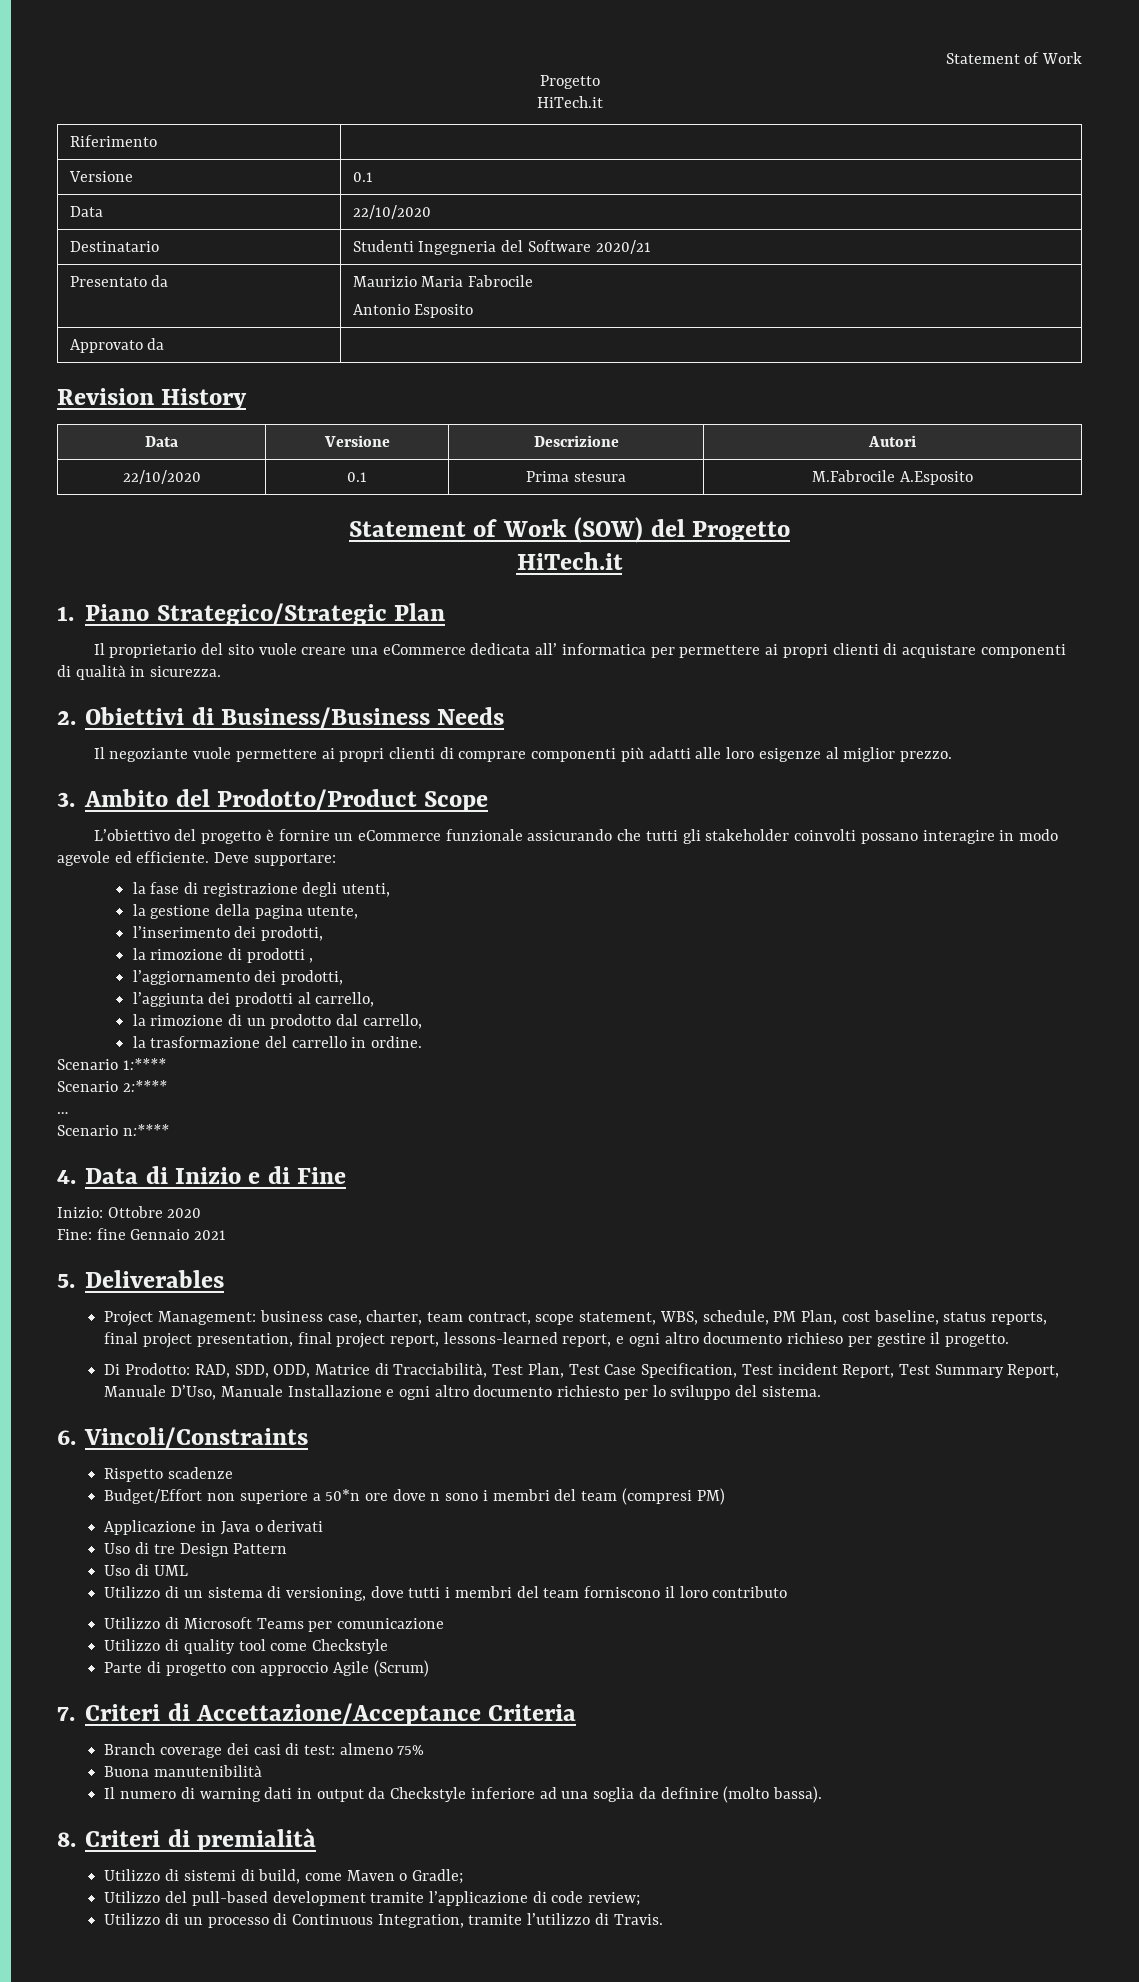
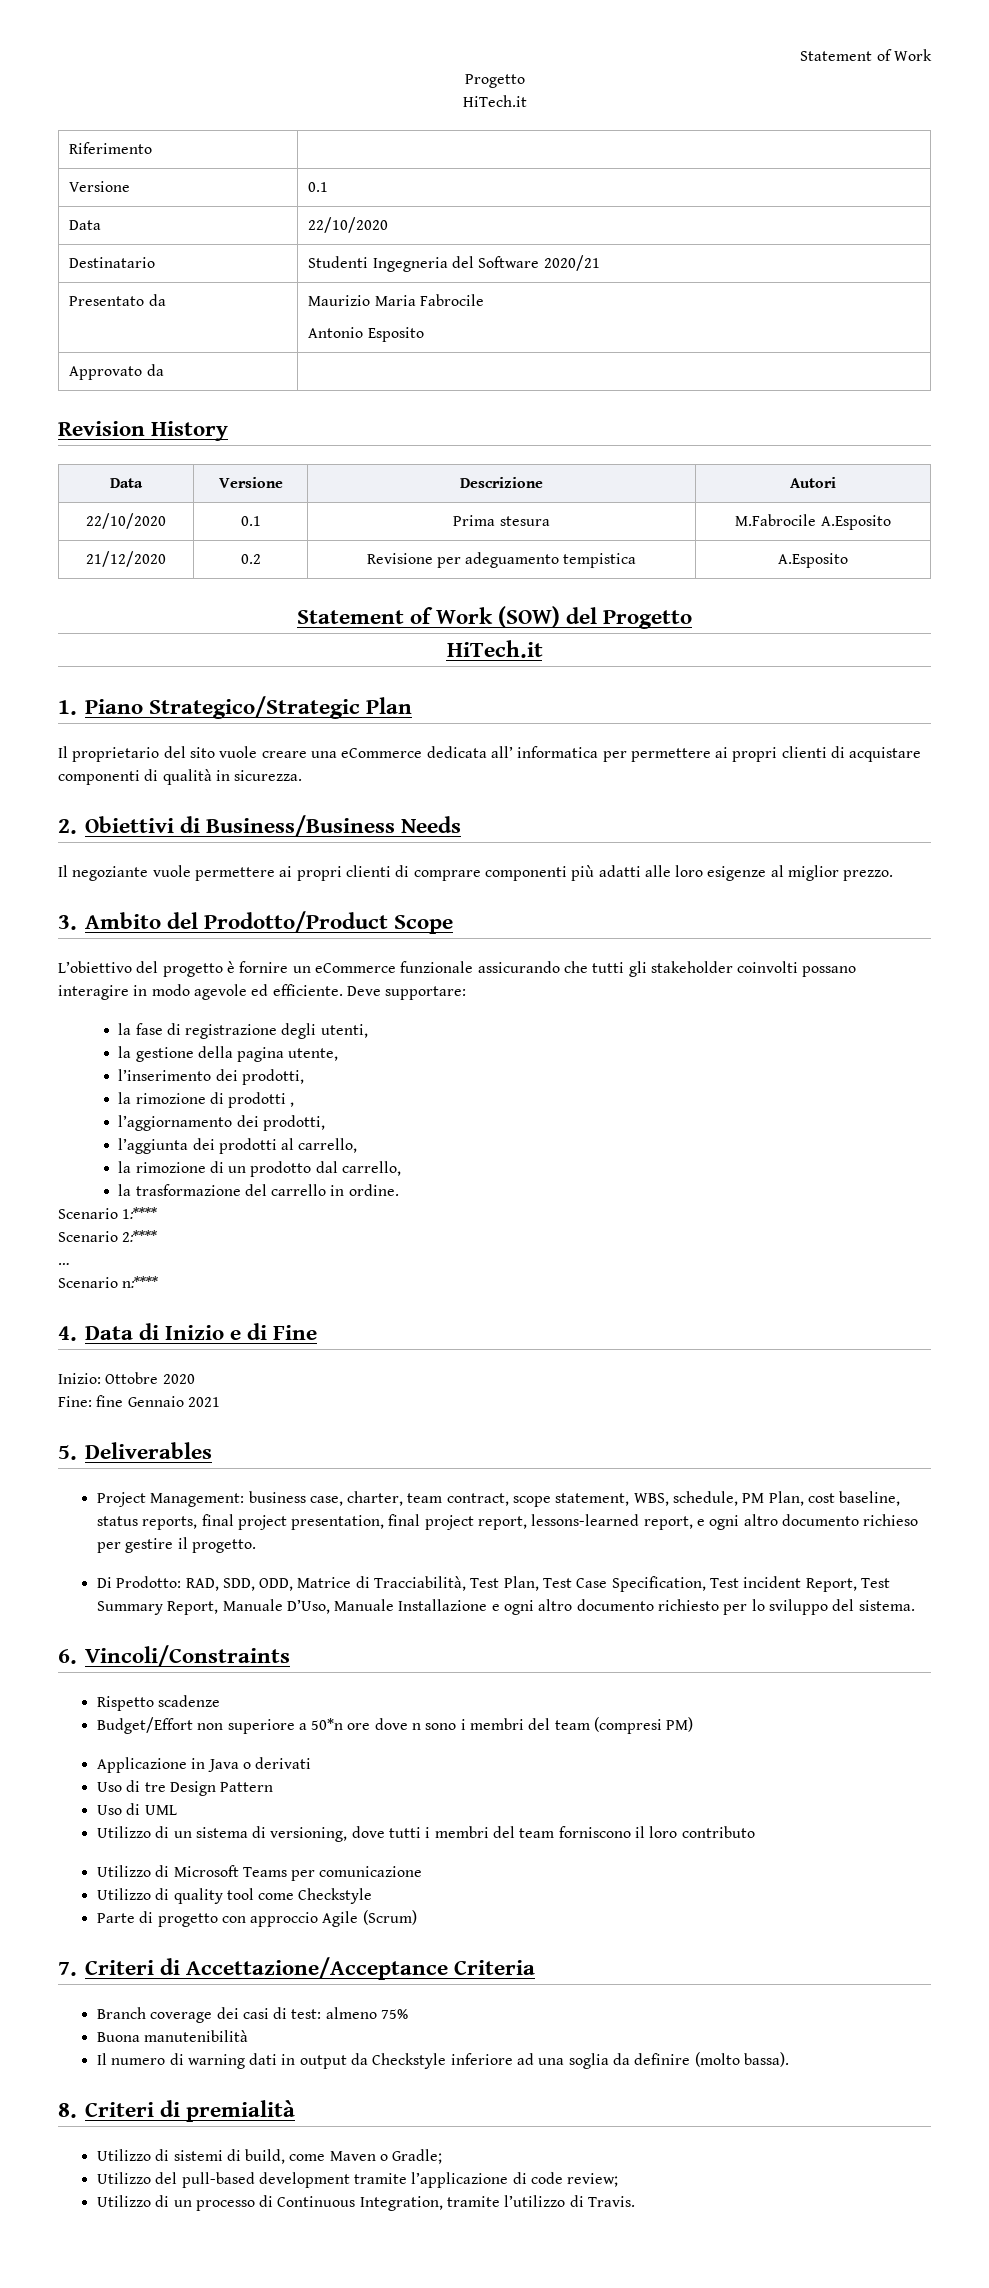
(973, 478) none -> [86,551,166,567] [240,554,261,564] [366,552,637,568] [778,553,848,568] // 21/12/2020 | 0.2 | Revisione per adeguamento tempistica | A.Esposito

